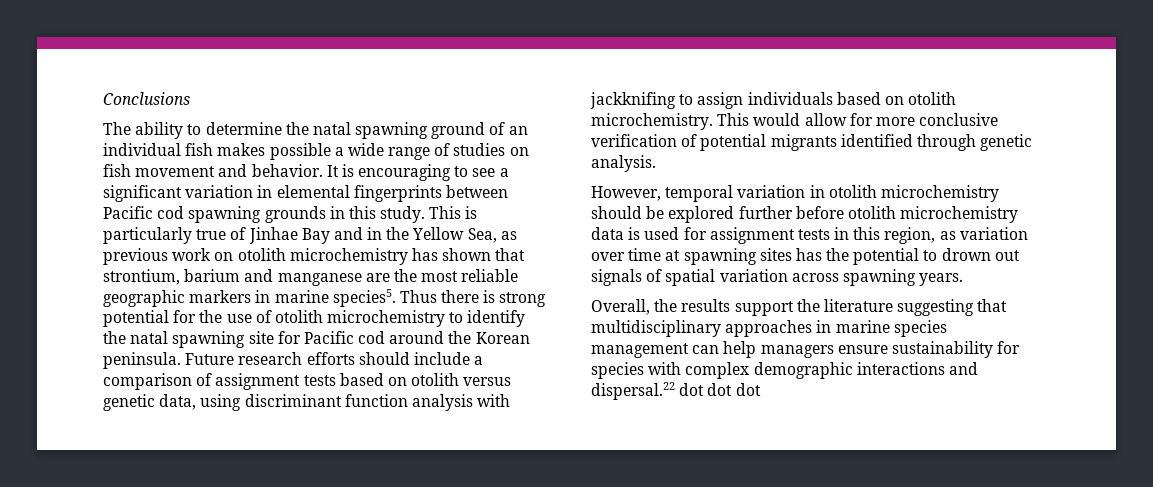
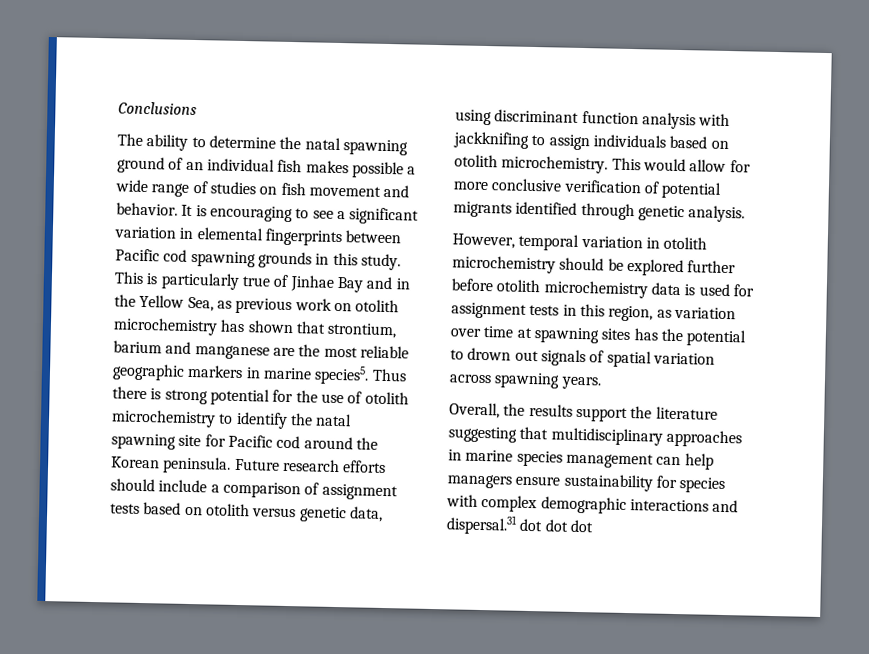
[591,382,675,400] dispersal.22 -> [446,514,518,535] dispersal.31

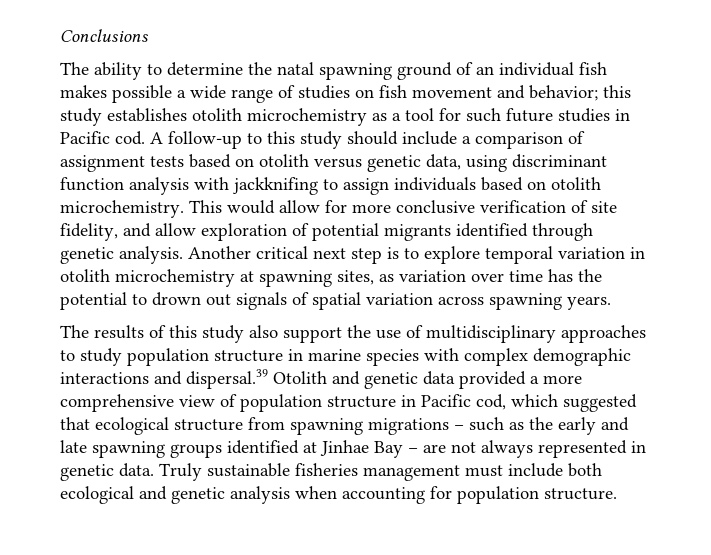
[116,202,420,225] [114,226,402,247] [115,248,401,271] [114,271,410,293] [114,294,400,315] [113,317,398,339] [113,340,409,360] [112,363,407,385] [112,386,409,406] [111,409,353,429] [111,433,378,450] [111,456,387,474] behavior. It is encouraging to see a significant variation in elemental fingerprints between Pacific cod spawning grounds in this study. This is particularly true of Jinhae Bay and in the Yellow Sea, as previous work on otolith microchemistry has shown that strontium, barium and manganese are the most reliable geographic markers in marine species5. Thus there is strong potential for the use of otolith microchemistry to identify the natal spawning site for Pacific cod around the Korean peninsula. Future research efforts -> [529,85,631,101] [60,108,630,126] [60,131,342,149] behavior; this study establishes otolith microchemistry as a tool for such future studies in Pacific cod. A follow-up to this study
(660, 187) none -> [591,201,617,213] [60,223,309,241] site fidelity, and allow exploration of
[452,233,515,249] // However, -> [188,246,480,264] Another critical next step is to explore
[559,257,737,277] [451,278,754,299] [451,302,654,322] should be explored further before otolith microchemistry data is used for assignment tests in this region, -> [240,270,374,287] at spawning sites,
[516,327,631,344] at spawning sites -> (543, 276) none
[449,402,718,422] [448,426,742,448] [448,449,714,470] [447,473,677,492] Overall, the results support the literature suggesting that multidisciplinary approaches in marine species management can help managers ensure sustainability for -> [60,325,646,343] [60,348,361,366] The results of this study also support the use of multidisciplinary approaches to study population structure in marine
[446,514,594,535] dispersal.31 dot dot dot -> [186,369,582,389] [60,394,637,412] [60,417,629,435] [60,440,646,458] [60,463,602,481] [60,486,617,504] dispersal.39 Otolith and genetic data provided a more comprehensive view of population structure in Pacific cod, which suggested that ecological structure from spawning migrations – such as the early and late spawning groups identified at Jinhae Bay – are not always represented in genetic data. Truly sustainable fisheries management must include both ecological and genetic analysis when accounting for population structure.

